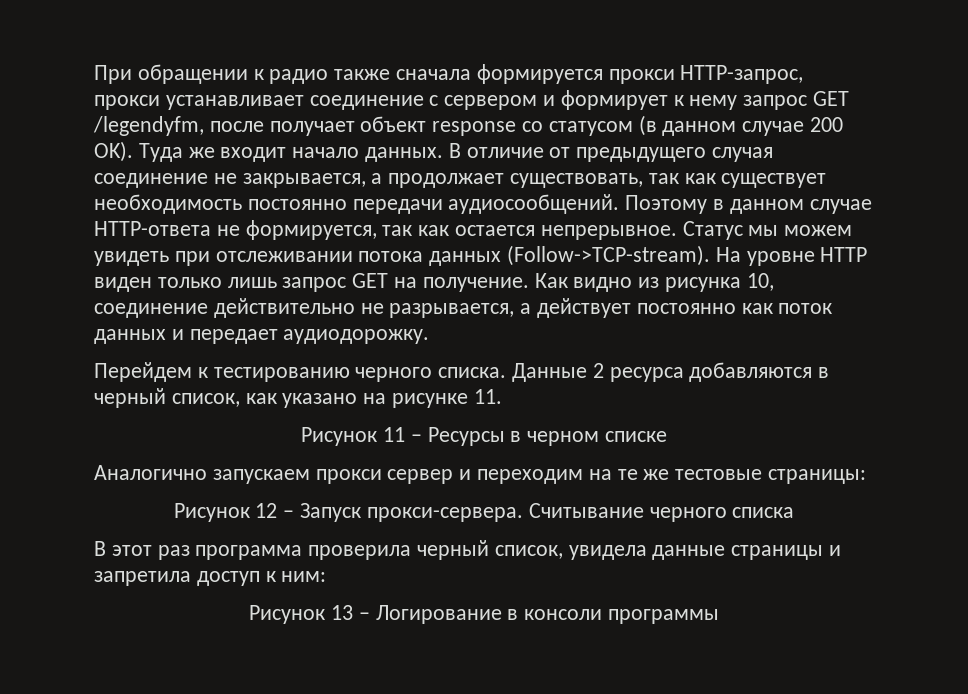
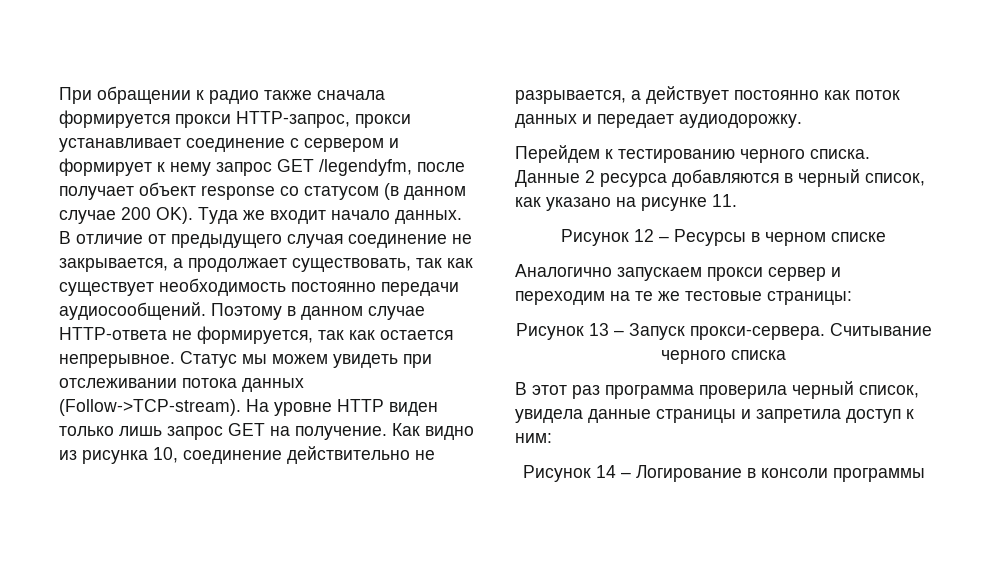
[382,427,405,442] 11 -> [634,229,654,242] 12
[255,503,278,518] 12 -> [588,323,609,336] 13
[330,605,353,620] 13 -> [595,465,616,478] 14

